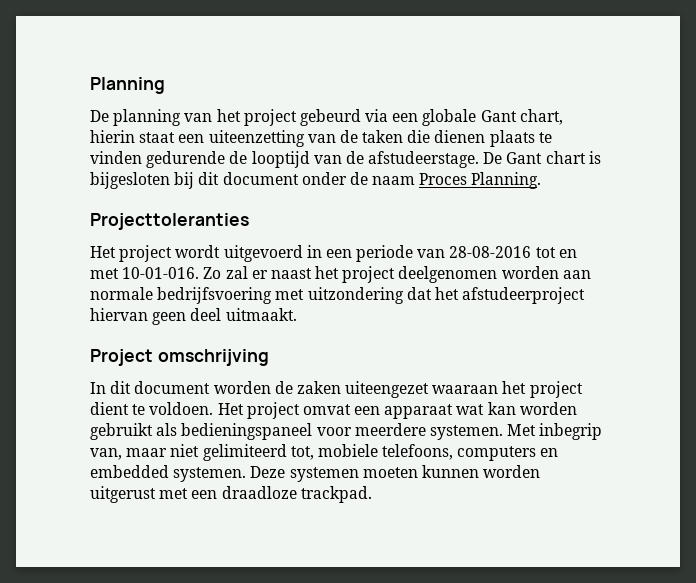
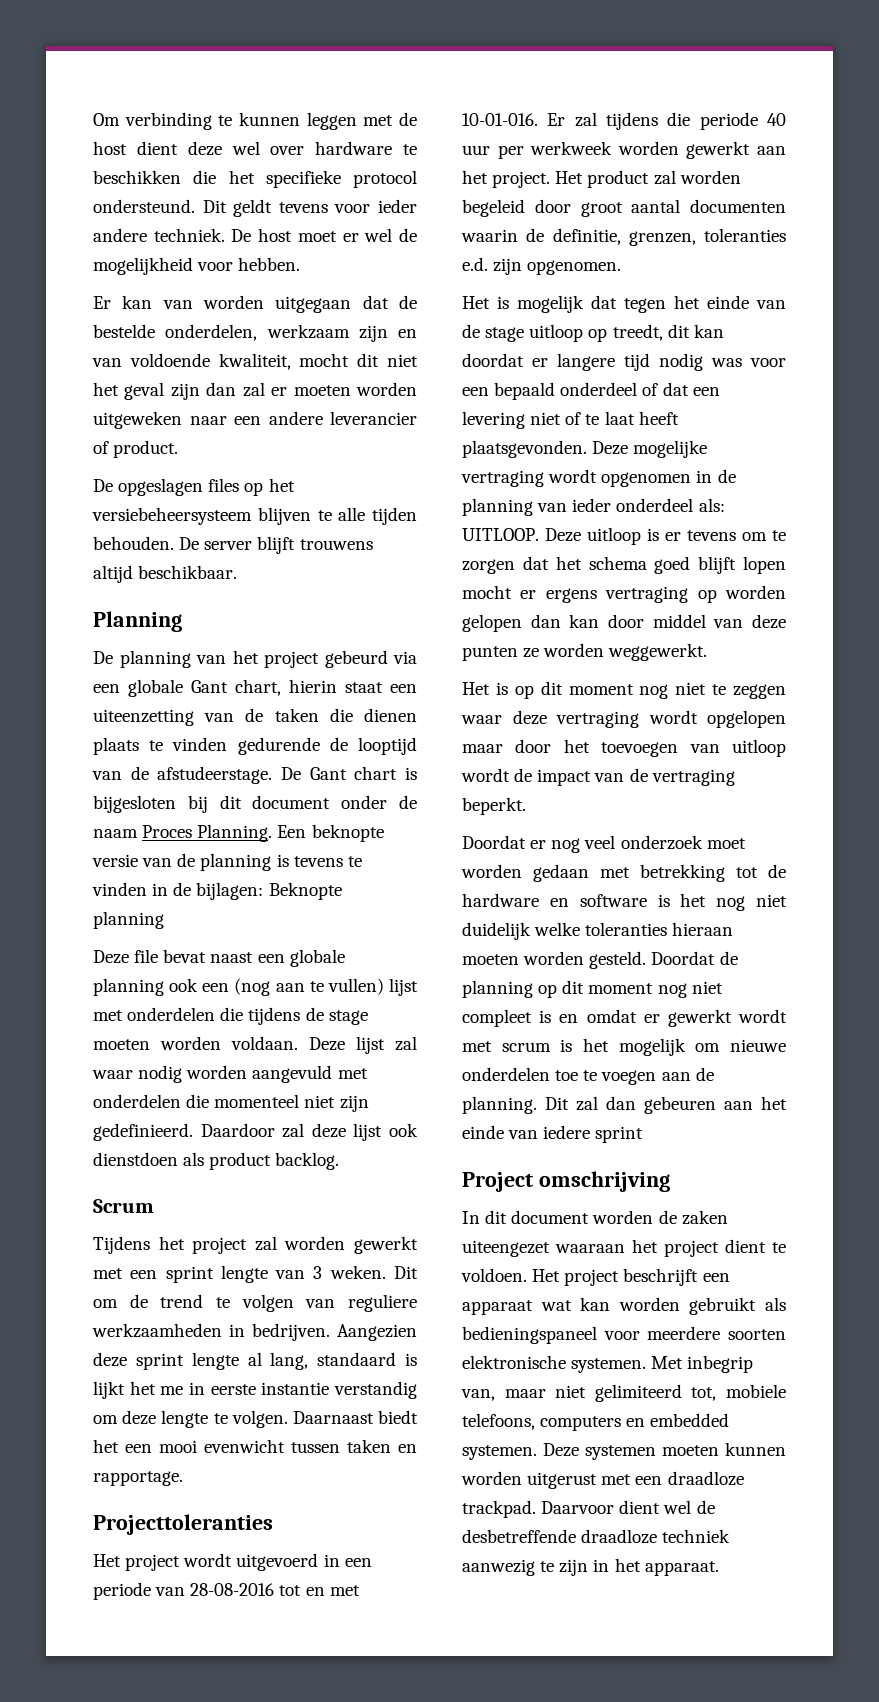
(90, 85) none -> [93,112,418,130] [93,141,417,156] [93,170,417,188] [93,199,417,217] [93,228,418,242] [93,257,301,275] [93,295,417,313] [93,324,417,342] [92,353,419,370] [93,382,417,400] [93,411,417,429] [93,440,179,458] [93,478,295,496] [92,507,417,525] [93,536,373,554] [93,565,238,583] Om verbinding te kunnen leggen met de host dient deze wel over hardware te beschikken die het specifieke protocol ondersteund. Dit geldt tevens voor ieder andere techniek. De host moet er wel de mogelijkheid voor hebben. // Er kan van worden uitgegaan dat de bestelde onderdelen, werkzaam zijn en van voldoende kwaliteit, mocht dit niet het geval zijn dan zal er moeten worden uitgeweken naar een andere leverancier of product. // De opgeslagen files op het versiebeheersysteem blijven te alle tijden behouden. De server blijft trouwens altijd beschikbaar. //
(542, 180) none -> [277,824,384,842] [92,853,362,871] [92,882,342,900] [93,911,164,929] [93,949,345,967] [93,978,418,996] [93,1007,368,1025] [93,1036,417,1054] [92,1065,368,1083] [93,1094,369,1112] [93,1123,419,1141] [93,1152,340,1170] [93,1199,154,1213] [93,1236,418,1254] [93,1265,418,1283] [93,1294,417,1312] [92,1323,417,1341] [93,1352,417,1370] [93,1381,418,1399] [93,1410,418,1428] [93,1439,417,1453] [93,1471,183,1486] Een beknopte versie van de planning is tevens te vinden in de bijlagen: Beknopte planning // Deze file bevat naast een globale planning ook een (nog aan te vullen) lijst met onderdelen die tijdens de stage moeten worden voldaan. Deze lijst zal waar nodig worden aangevuld met onderdelen die momenteel niet zijn gedefinieerd. Daardoor zal deze lijst ook dienstdoen als product backlog. // Scrum // Tijdens het project zal worden gewerkt met een sprint lengte van 3 weken. Dit om de trend te volgen van reguliere werkzaamheden in bedrijven. Aangezien deze sprint lengte al lang, standaard is lijkt het me in eerste instantie verstandig om deze lengte te volgen. Daarnaast biedt het een mooi evenwicht tussen taken en rapportage.
[203,266,591,283] [90,287,586,304] [90,308,297,325] Zo zal er naast het project deelgenomen worden aan normale bedrijfsvoering met uitzondering dat het afstudeerproject hiervan geen deel uitmaakt. -> [547,112,786,130] [462,141,786,159] [462,170,741,188] [462,199,786,217] [461,228,786,246] [462,257,622,275] [462,295,786,313] [462,324,724,342] [462,353,786,371] [462,382,720,400] [462,411,679,429] [462,440,708,458] [461,469,736,487] [462,498,725,516] [462,527,786,545] [462,556,786,574] [462,585,786,603] [462,614,786,632] [462,643,708,661] [462,681,786,699] [461,710,786,728] [462,739,786,757] [461,768,735,786] [462,797,526,815] [462,835,746,853] [461,864,786,882] [462,893,787,911] [462,922,734,940] [462,951,738,969] [462,980,723,998] [462,1009,787,1027] [462,1038,786,1056] [462,1067,714,1085] [462,1096,787,1114] [462,1125,644,1143] Er zal tijdens die periode 40 uur per werkweek worden gewerkt aan het project. Het product zal worden begeleid door groot aantal documenten waarin de definitie, grenzen, toleranties e.d. zijn opgenomen. // Het is mogelijk dat tegen het einde van de stage uitloop op treedt, dit kan doordat er langere tijd nodig was voor een bepaald onderdeel of dat een levering niet of te laat heeft plaatsgevonden. Deze mogelijke vertraging wordt opgenomen in de planning van ieder onderdeel als: UITLOOP. Deze uitloop is er tevens om te zorgen dat het schema goed blijft lopen mocht er ergens vertraging op worden gelopen dan kan door middel van deze punten ze worden weggewerkt. // Het is op dit moment nog niet te zeggen waar deze vertraging wordt opgelopen maar door het toevoegen van uitloop wordt de impact van de vertraging beperkt. // Doordat er nog veel onderzoek moet worden gedaan met betrekking tot de hardware en software is het nog niet duidelijk welke toleranties hieraan moeten worden gesteld. Doordat de planning op dit moment nog niet compleet is en omdat er gewerkt wordt met scrum is het mogelijk om nieuwe onderdelen toe te voegen aan de planning. Dit zal dan gebeuren aan het einde van iedere sprint
[302,404,351,415] omvat -> [623,1268,699,1286] beschrijft
(426, 429) none -> [728,1329,786,1340] [462,1355,566,1369] soorten elektronische
(372, 494) none -> [541,1500,715,1514] [462,1529,731,1544] [462,1558,719,1576] Daarvoor dient wel de desbetreffende draadloze techniek aanwezig te zijn in het apparaat.

